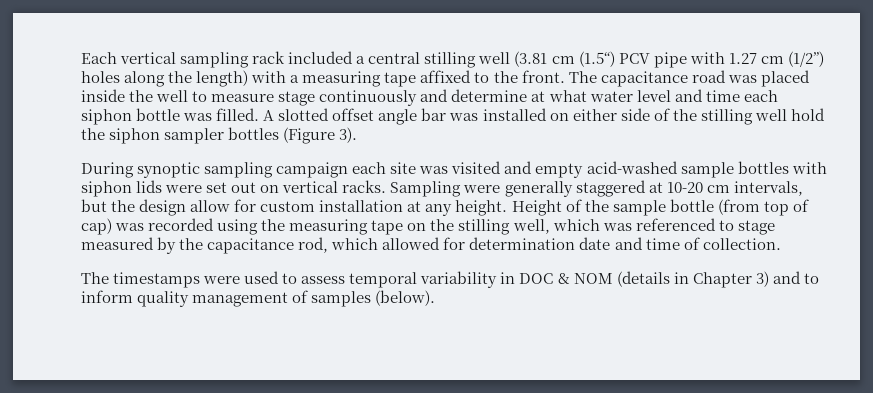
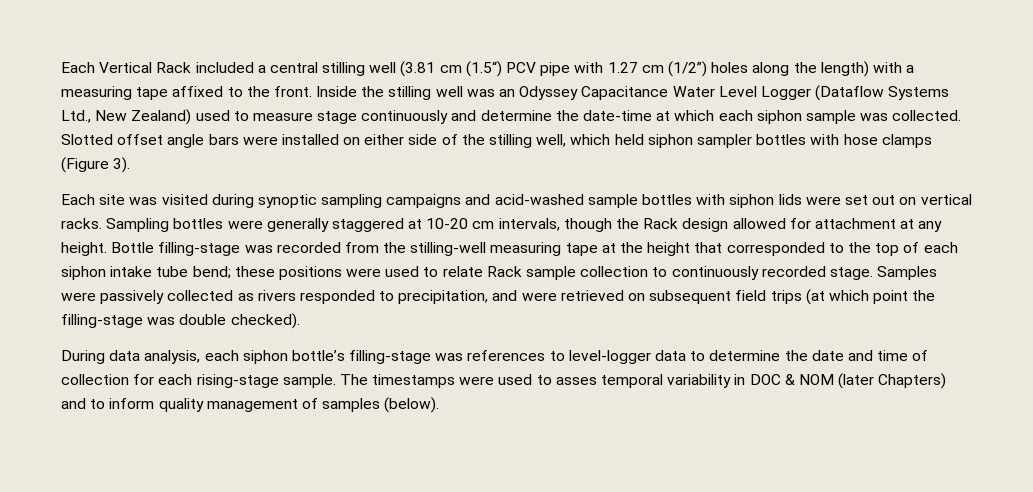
[81,51,286,68] Each vertical sampling rack -> [61,62,192,73] Each Vertical Rack
[568,70,810,87] [81,89,189,102] The capacitance road was placed inside the well -> [316,85,950,101] [61,109,230,125] Inside the stilling well was an Odyssey Capacitance Water Level Logger (Dataflow Systems Ltd., New Zealand) used
[531,89,778,102] [81,108,479,125] at what water level and time each siphon bottle was filled. A slotted offset angle bar was -> [555,110,962,124] [61,134,278,148] the date-time at which each siphon sample was collected. Slotted offset angle bars were
[754,108,825,121] [81,127,358,144] [81,161,584,178] well hold the siphon sampler bottles (Figure 3). // During synoptic sampling campaign each site was visited and empty -> [536,134,932,148] [61,157,131,173] [61,194,491,208] well, which held siphon sampler bottles with hose clamps (Figure 3). // Each site was visited during synoptic sampling campaigns and
(462, 189) none -> [173,218,224,229] bottles
[81,199,809,216] [81,218,775,235] [81,237,781,254] but the design allow for custom installation at any height. Height of the sample bottle (from top of cap) was recorded using the measuring tape on the stilling well, which was referenced to stage measured by the capacitance rod, which allowed for determination date and time of collection. // -> [563,218,943,232] [61,242,958,256] [61,266,938,280] [61,289,936,305] [61,313,300,329] [61,350,929,364] [61,374,336,388] though the Rack design allowed for attachment at any height. Bottle filling-stage was recorded from the stilling-well measuring tape at the height that corresponded to the top of each siphon intake tube bend; these positions were used to relate Rack sample collection to continuously recorded stage. Samples were passively collected as rivers responded to precipitation, and were retrieved on subsequent field trips (at which point the filling-stage was double checked). // During data analysis, each siphon bottle’s filling-stage was references to level-logger data to determine the date and time of collection for each rising-stage sample.
[301,276,346,284] assess -> [555,377,597,385] asses
[616,271,769,288] (details in Chapter 3) -> [838,373,947,389] (later Chapters)

